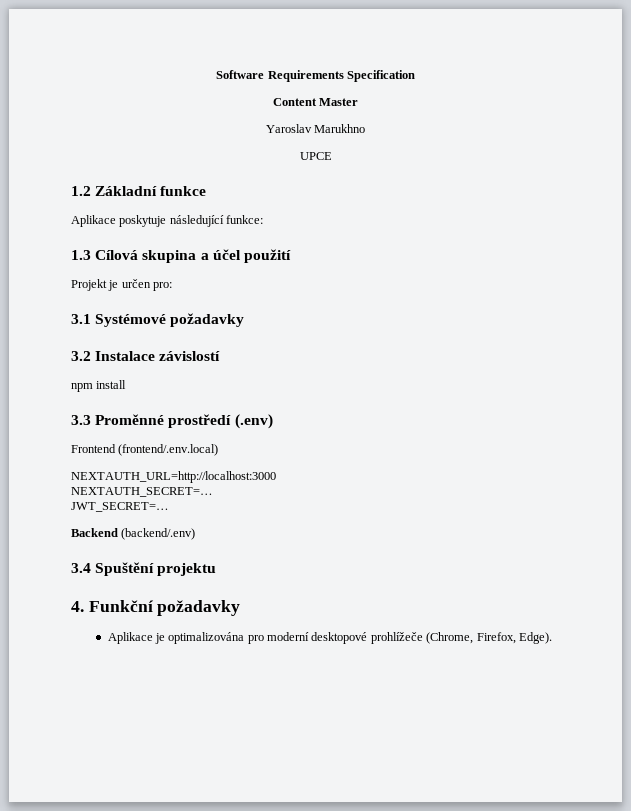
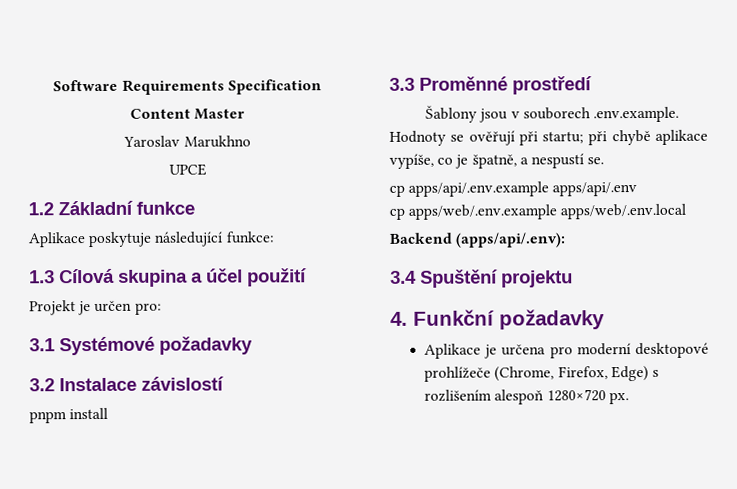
[71,383,93,392] npm -> [29,411,67,424] pnpm
[234,414,273,429] [71,444,219,456] [71,471,276,483] [71,487,213,497] [71,502,169,512] (.env) // Frontend (frontend/.env.local) // NEXTAUTH_URL=http://localhost:3000 // NEXTAUTH_SECRET=… // JWT_SECRET=… -> [425,105,679,123] [389,129,708,146] [389,153,605,169] [389,181,638,197] [389,203,687,220] // Šablony jsou v souborech .env.example. Hodnoty se ověřují při startu; při chybě aplikace vypíše, co je špatně, a nespustí se. // cp apps/api/.env.example apps/api/.env // cp apps/web/.env.example apps/web/.env.local
[121,528,196,540] (backend/.env) -> [455,232,567,248] (apps/api/.env):
[168,632,245,644] optimalizována -> [501,344,547,356] určena
[518,632,552,644] Edge). -> [610,365,659,382] [424,389,629,405] Edge) s rozlišením alespoň 1280×720 px.

